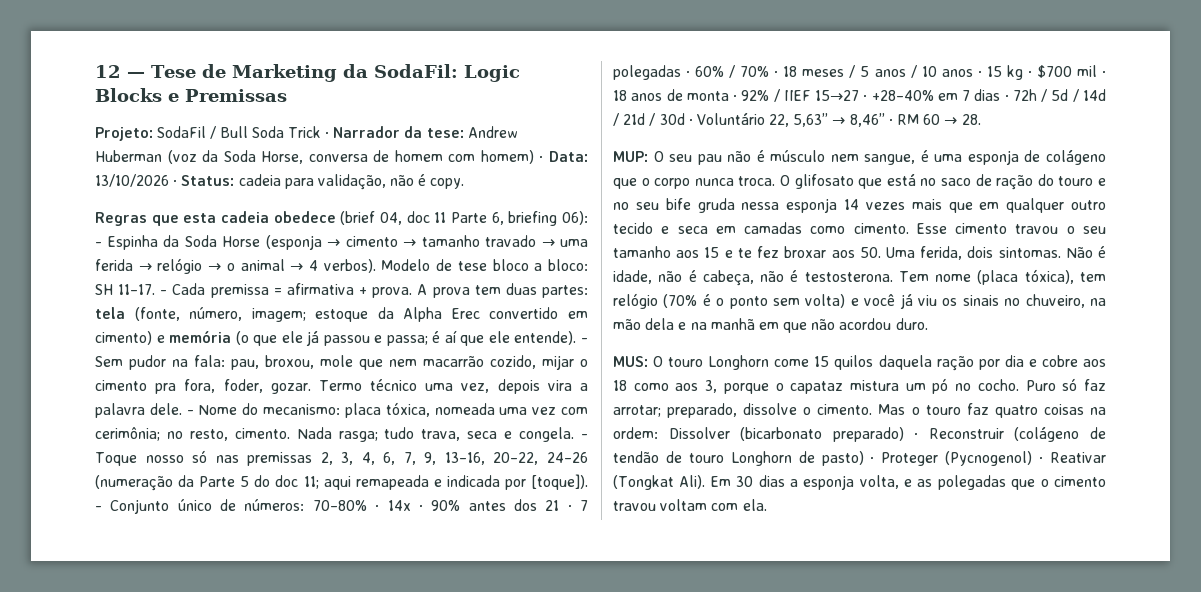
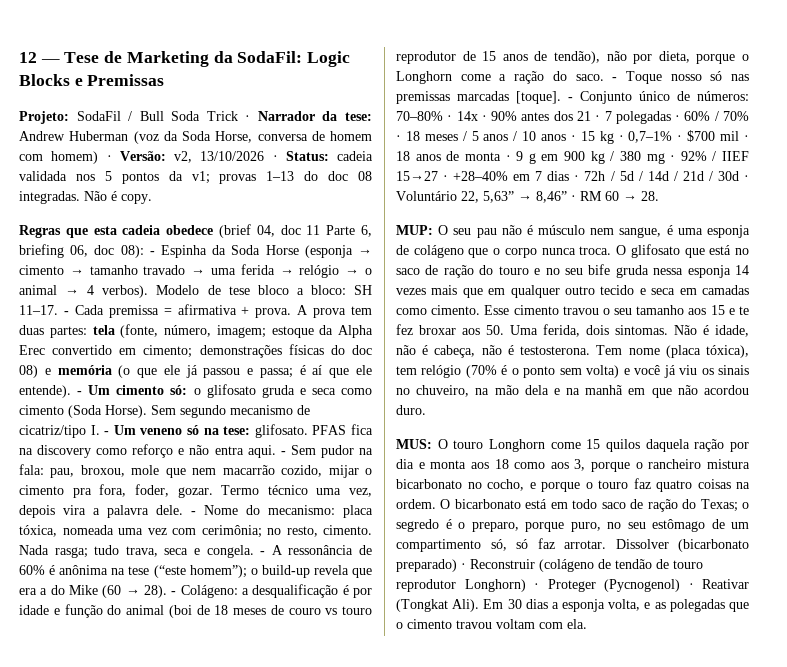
[549,151,588,162] Data: -> [119,151,192,163] Versão: v2,
[284,174,415,190] para validação, não -> [19,171,372,184] [19,191,107,204] validada nos 5 pontos da v1; provas 1–13 do doc 08 integradas. Não
[562,211,589,225] 06): -> [70,245,144,258] 06, doc 08):
[95,331,152,345] cimento) -> [143,344,373,358] [19,365,38,378] cimento; demonstrações físicas do doc 08)
(588, 340) none -> [88,384,373,398] [19,405,310,418] [19,424,373,438] [19,444,286,458] Um cimento só: o glifosato gruda e seca como cimento (Soda Horse). Sem segundo mecanismo de cicatriz/tipo I. - Um veneno só na tese: glifosato. PFAS fica na discovery como reforço e não entra aqui. -
(589, 436) none -> [271,545,372,555] [19,565,372,578] [19,584,372,598] [19,604,372,618] [396,51,749,64] [396,71,618,84] A ressonância de 60% é anônima na tese (“este homem”); o build-up revela que era a do Mike (60 → 28). - Colágeno: a desqualificação é por idade e função do animal (boi de 18 meses de couro vs touro reprodutor de 15 anos de tendão), não por dieta, porque o Longhorn come a ração do saco. -
[320,452,588,465] [95,474,588,491] 2, 3, 4, 6, 7, 9, 13–16, 20–22, 24–26 (numeração da Parte 5 do doc 11; aqui remapeada e indicada por [toque]). -> [457,91,561,104] marcadas [toque].
(1032, 74) none -> [628,131,683,143] 0,7–1% ·
(738, 98) none -> [516,151,676,164] 9 g em 900 kg / 380 mg ·
[1041,355,1078,367] cobre -> [430,460,467,469] monta
[790,378,1106,394] [613,403,906,418] capataz mistura um pó no cocho. Puro só faz arrotar; preparado, dissolve o cimento. Mas -> [648,459,750,469] [396,479,580,492] rancheiro mistura bicarbonato no cocho, e porque
[613,427,658,439] ordem: -> [396,499,749,512] [396,519,749,532] [396,538,606,552] ordem. O bicarbonato está em todo saco de ração do Texas; o segredo é o preparo, porque puro, no seu estômago de um compartimento só, só faz arrotar.
[730,451,864,466] Longhorn de pasto) -> [396,579,526,592] reprodutor Longhorn)

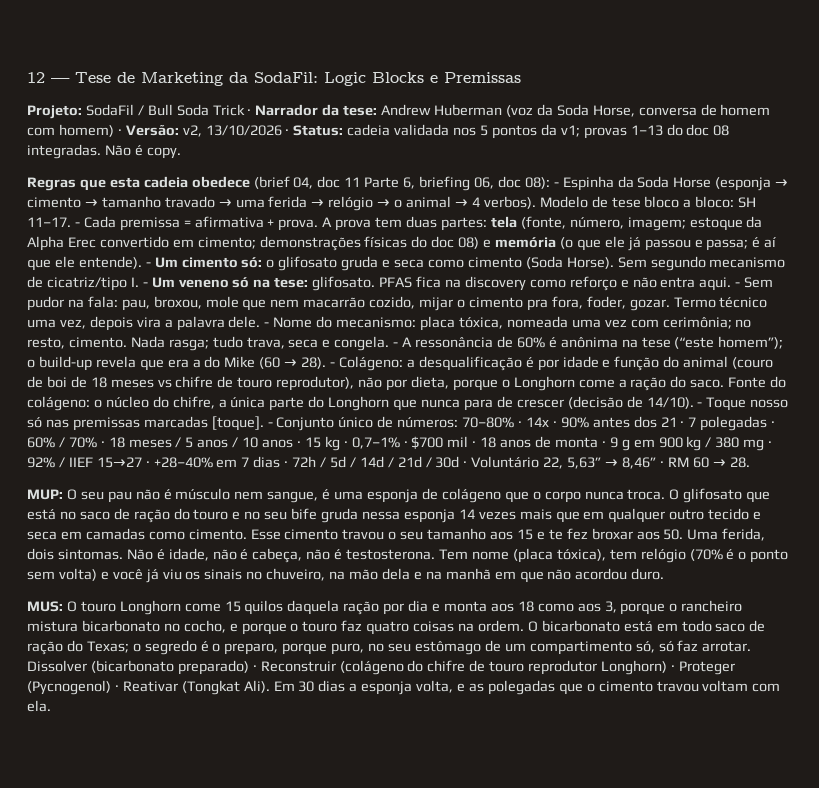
[168,605,372,618] [396,51,600,64] (boi de 18 meses de couro vs touro reprodutor de 15 anos de tendão), -> [732,357,774,369] [27,376,355,391] (couro de boi de 18 meses vs chifre de touro reprodutor),
(604, 77) none -> [728,376,787,388] [27,396,694,411] Fonte do colágeno: o núcleo do chifre, a única parte do Longhorn que nunca para de crescer (decisão de 14/10).
[598,559,652,569] de tendão -> [407,660,466,672] do chifre

